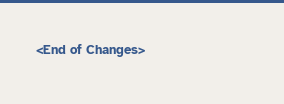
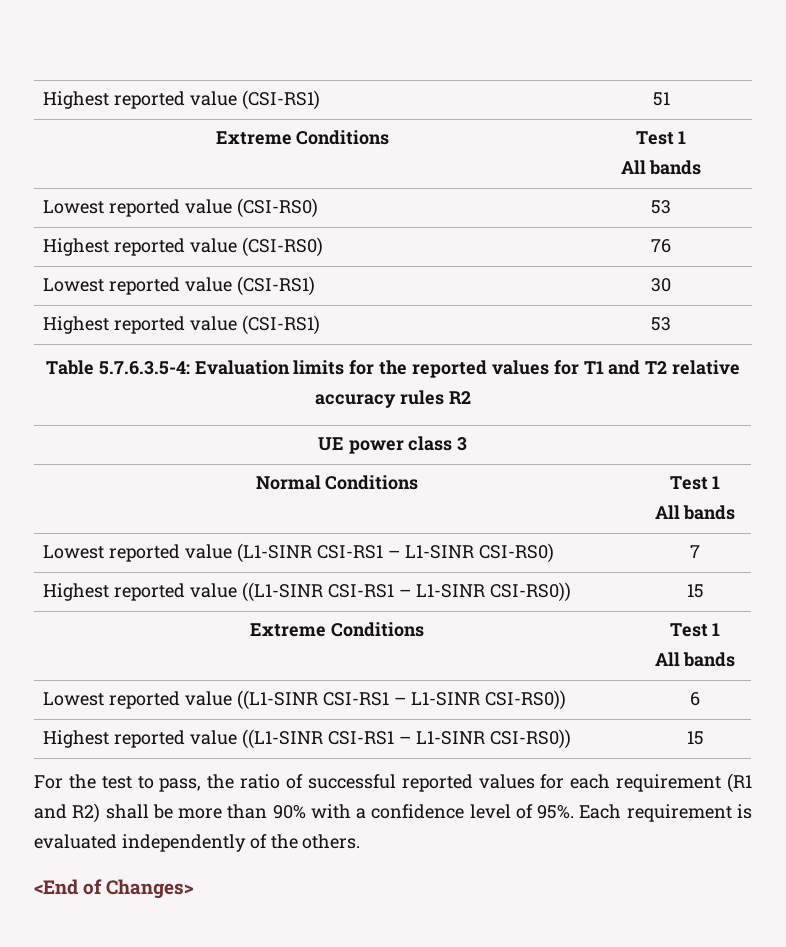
(36, 50) none -> [43,90,321,110] [652,92,670,106] [215,130,390,145] [635,131,687,145] [620,160,702,175] [43,198,319,218] [651,200,671,214] [43,237,324,257] [651,239,671,253] [43,276,316,296] [651,278,671,292] [43,315,321,335] [651,317,671,331] [45,360,741,378] [315,390,471,408] [317,436,468,454] [255,475,419,490] [669,476,721,490] [654,505,736,520] [43,543,554,563] [690,545,700,558] [43,582,571,602] [686,584,704,598] [250,622,424,637] [669,623,721,637] [654,652,736,667] [43,690,566,710] [690,692,700,706] [43,729,571,749] [686,731,704,745] [34,773,752,793] [34,803,752,823] [34,834,361,852] Highest reported value (CSI-RS1) | 51 // Extreme Conditions | Test 1 // All bands // Lowest reported value (CSI-RS0) | 53 // Highest reported value (CSI-RS0) | 76 // Lowest reported value (CSI-RS1) | 30 // Highest reported value (CSI-RS1) | 53 // Table 5.7.6.3.5-4: Evaluation limits for the reported values for T1 and T2 relative accuracy rules R2 // UE power class 3 // Normal Conditions | Test 1 // All bands // Lowest reported value (L1-SINR CSI-RS1 – L1-SINR CSI-RS0) | 7 // Highest reported value ((L1-SINR CSI-RS1 – L1-SINR CSI-RS0)) | 15 // Extreme Conditions | Test 1 // All bands // Lowest reported value ((L1-SINR CSI-RS1 – L1-SINR CSI-RS0)) | 6 // Highest reported value ((L1-SINR CSI-RS1 – L1-SINR CSI-RS0)) | 15 // For the test to pass, the ratio of successful reported values for each requirement (R1 and R2) shall be more than 90% with a confidence level of 95%. Each requirement is evaluated independently of the others. //

